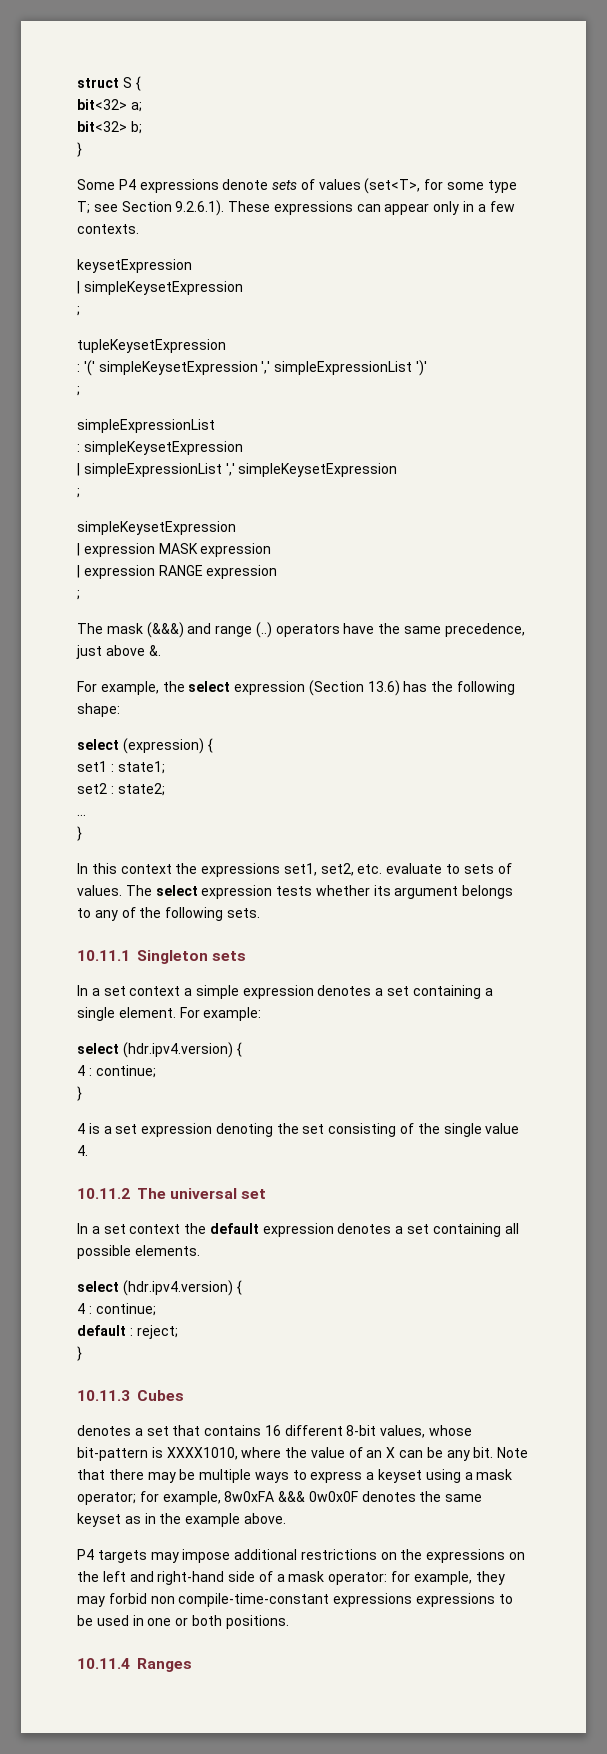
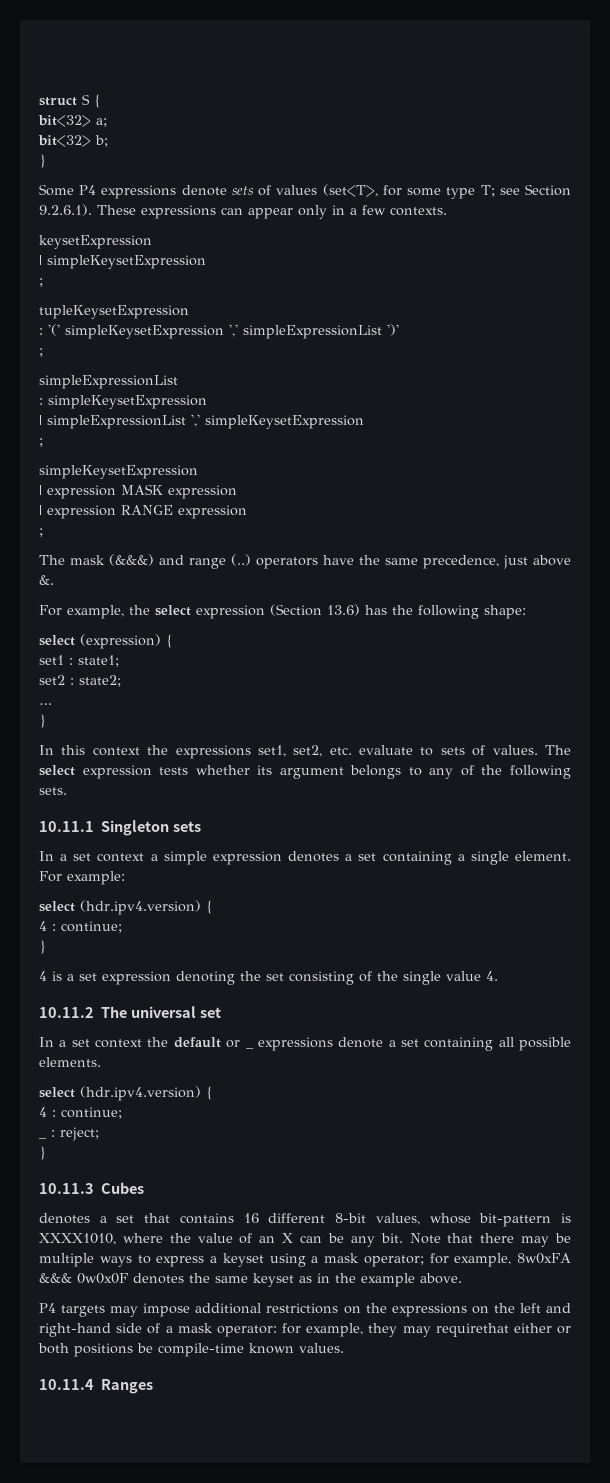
[262,1223,392,1237] expression denotes -> [226,1037,384,1051] or _ expressions denote
[77,1325,126,1336] default -> [39,1137,46,1139] _
[108,1593,513,1607] [77,1615,289,1629] forbid non compile-time-constant expressions expressions to be used in one or both positions. -> [435,1323,572,1337] [38,1343,344,1357] requirethat either or both positions be compile-time known values.

